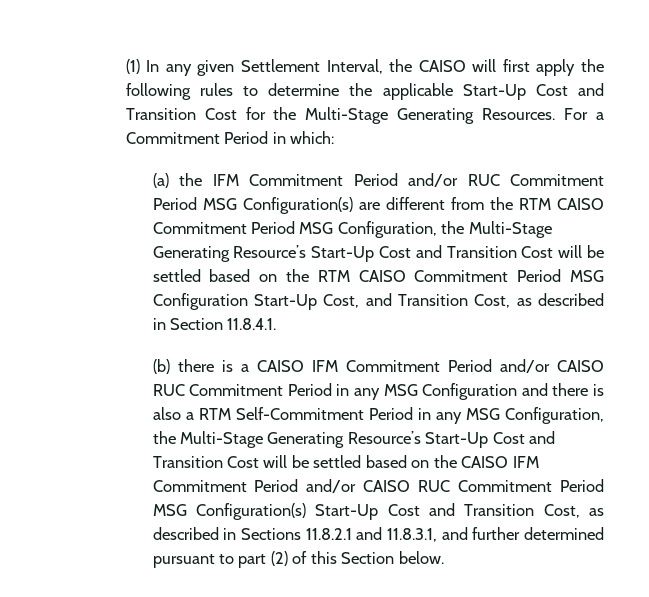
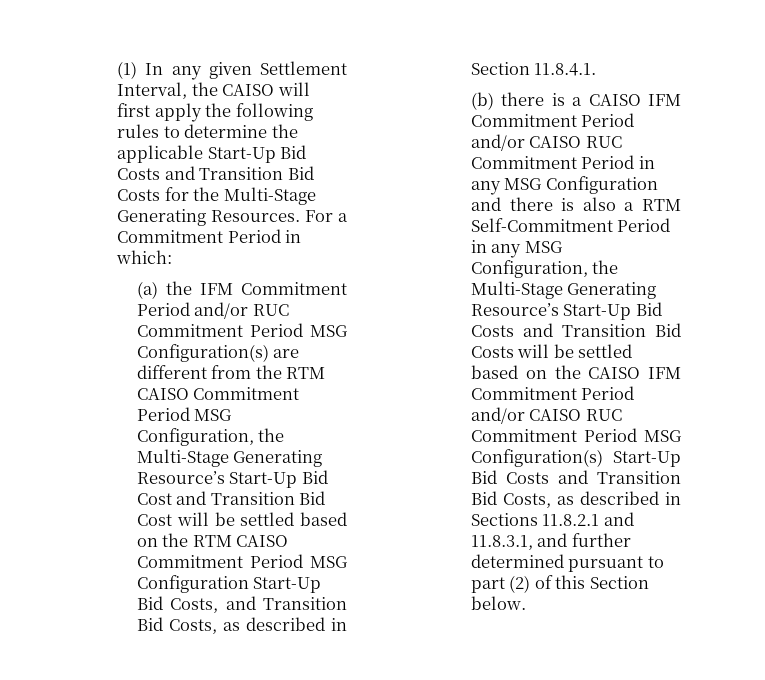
[535,83,604,96] [125,108,237,120] Cost and Transition Cost -> [280,145,307,159] [117,166,314,180] [117,189,161,201] Bid Costs and Transition Bid Costs
[378,245,517,258] Cost and Transition -> [301,470,328,484] [137,491,326,505] Bid Cost and Transition Bid
[323,293,511,308] Cost, and Transition Cost, -> [137,596,347,613] [137,617,217,634] Bid Costs, and Transition Bid Costs,
[492,431,556,444] [152,456,260,468] Cost and Transition Cost -> [635,302,662,316] [471,323,681,337] [471,346,514,358] Bid Costs and Transition Bid Costs
[387,503,580,518] Cost and Transition Cost, -> [471,470,681,484] [471,491,551,508] Bid Costs and Transition Bid Costs,

